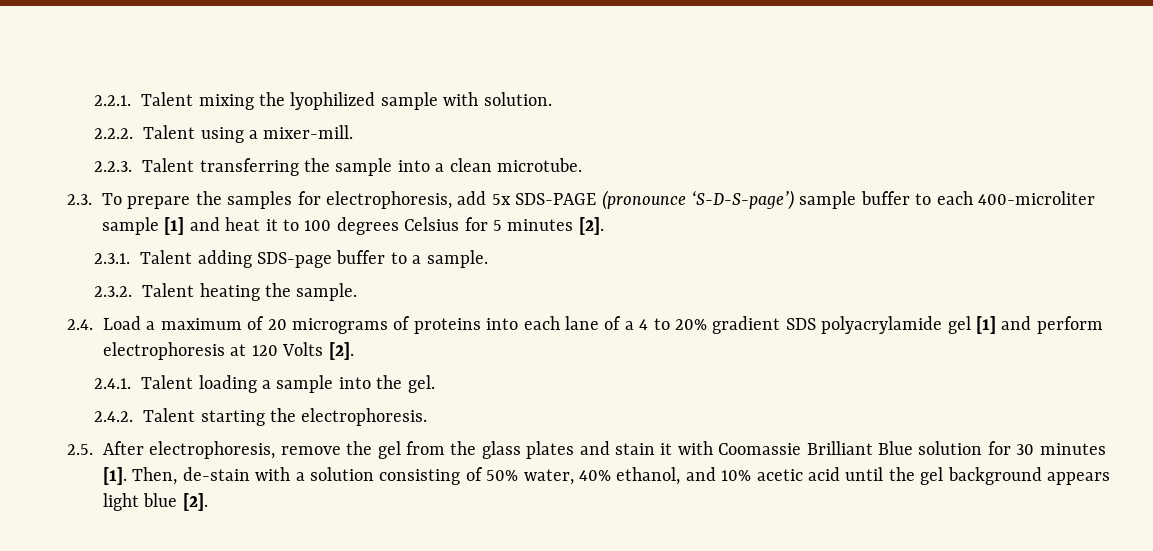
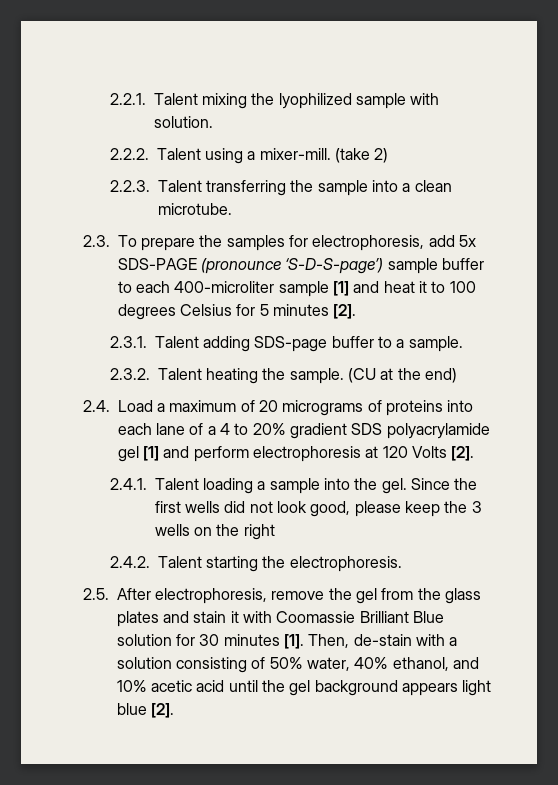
(354, 132) none -> [334,148,389,163] (take 2)
(358, 292) none -> [347,368,457,383] (CU at the end)
(435, 384) none -> [410,478,478,490] [154,501,482,517] [154,524,275,540] Since the first wells did not look good, please keep the 3 wells on the right

